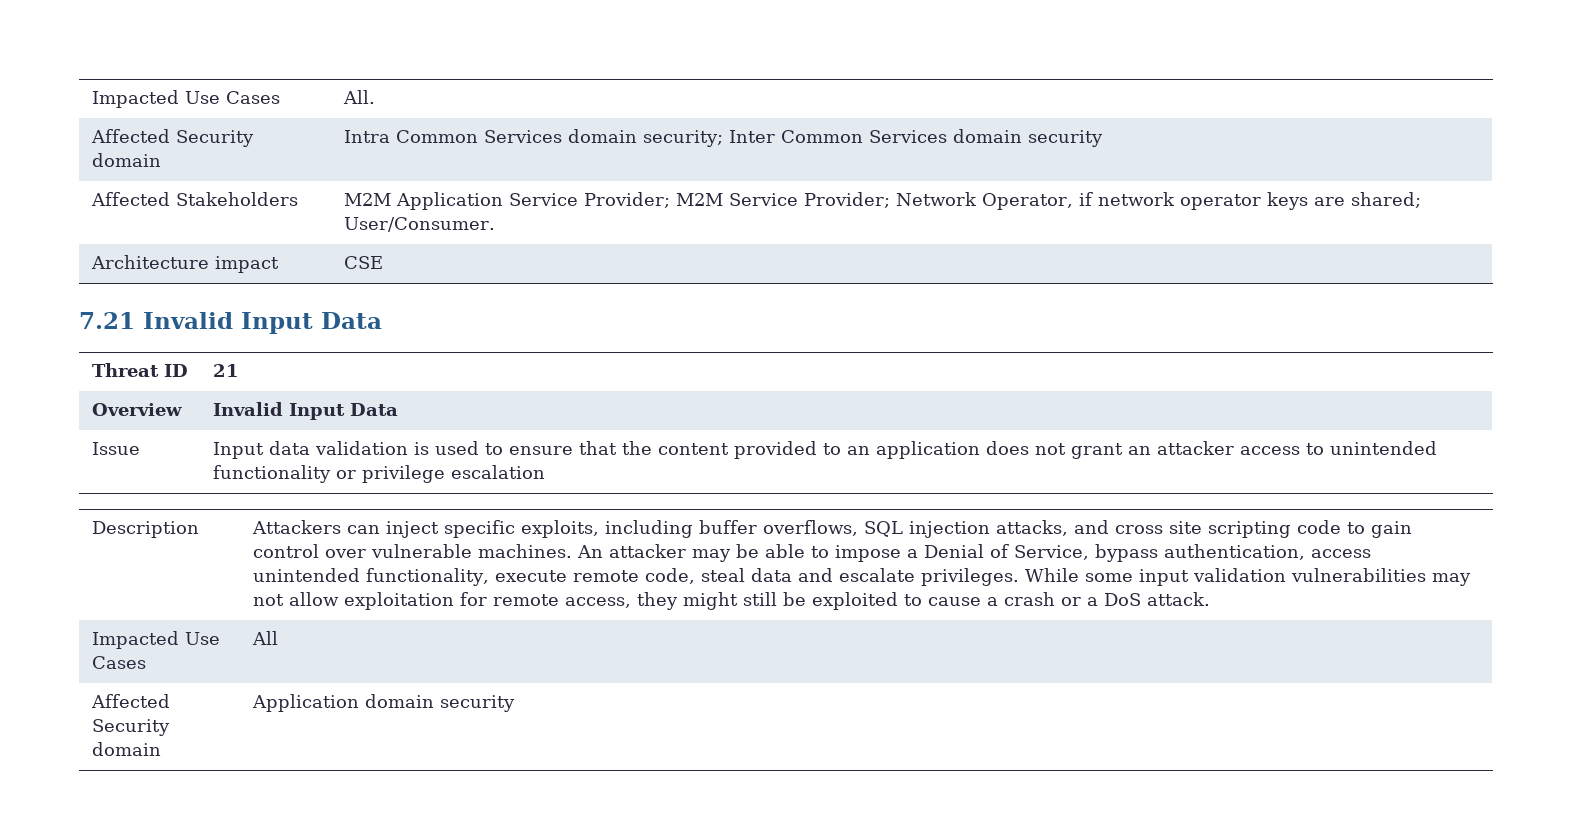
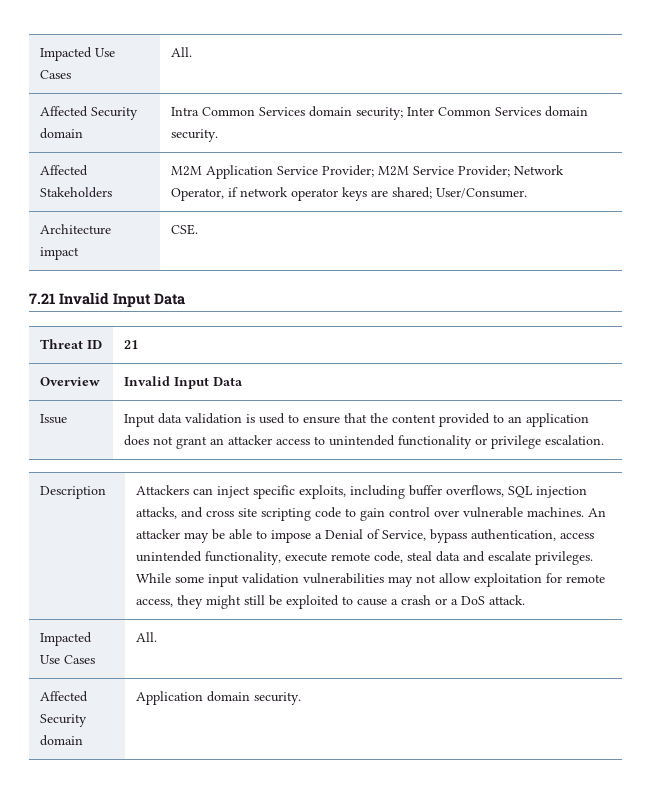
[1027,130,1103,147] security -> [171,129,219,142] security.
[343,256,383,269] CSE -> [171,224,199,235] CSE.
[450,465,545,479] escalation -> [545,435,605,445] escalation.
[251,631,278,645] All -> [136,632,158,642] All.
[439,695,515,712] security -> [254,692,302,705] security.

